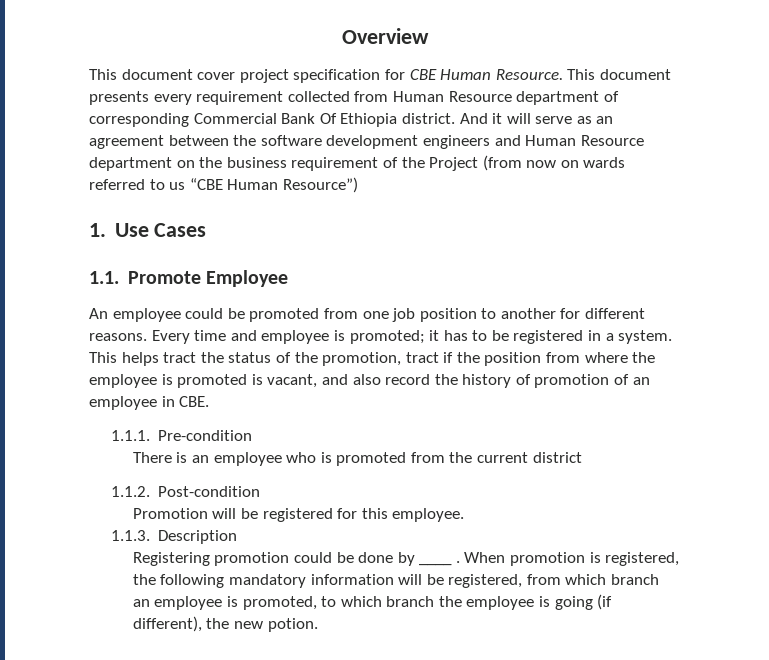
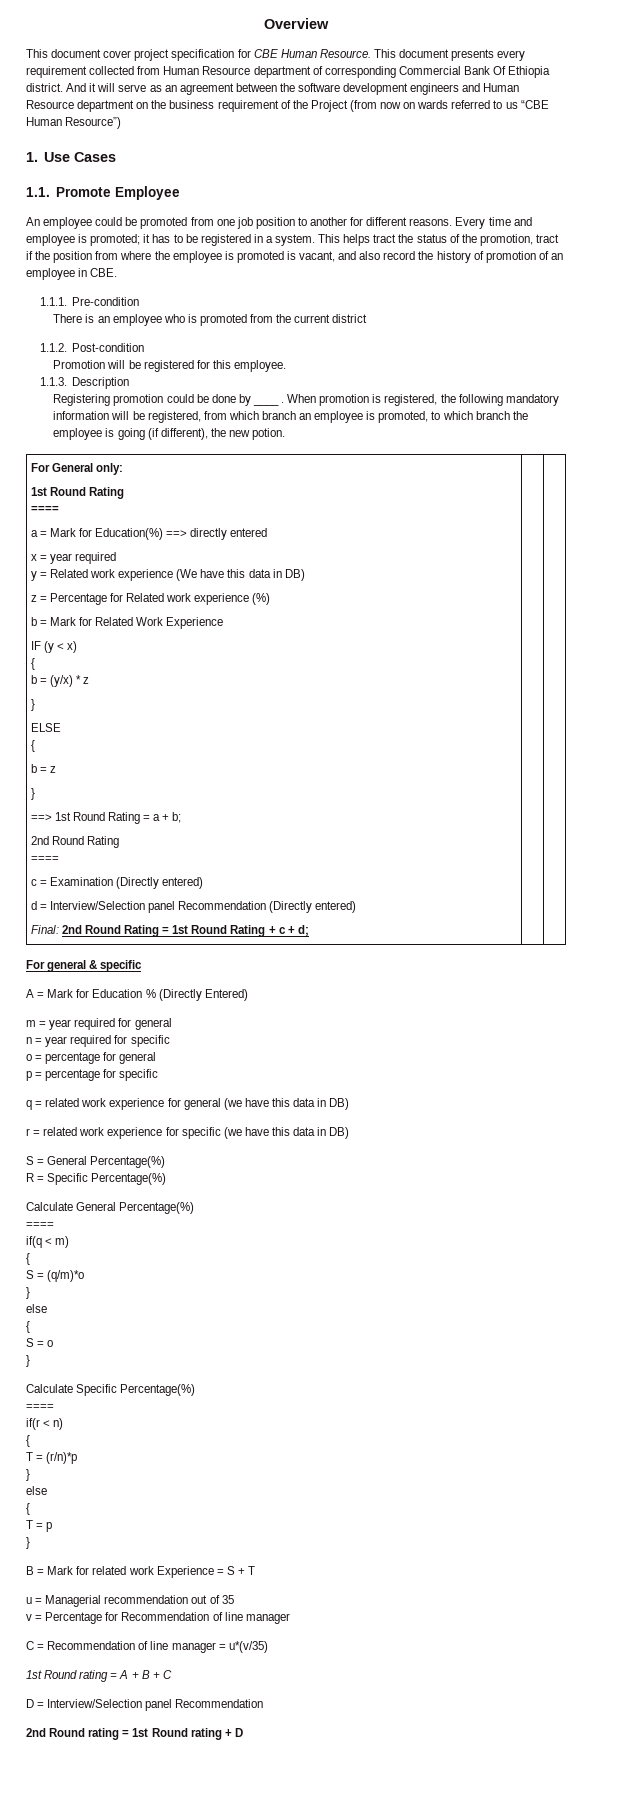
(318, 625) none -> [30,463,123,475] [30,487,124,499] [30,506,59,513] [30,528,268,540] [30,552,116,564] [30,569,305,581] [30,593,271,605] [30,617,224,629] [30,641,77,653] [30,658,35,670] [30,675,90,687] [30,699,35,711] [30,723,61,732] [30,740,35,752] [30,764,56,773] [30,788,35,800] [30,812,182,824] [30,836,119,848] [30,856,59,862] [30,877,204,889] [30,901,357,913] [30,925,309,937] [26,960,143,972] [26,989,248,1001] [26,1018,172,1030] [26,1035,170,1047] [26,1052,157,1064] [26,1069,159,1081] [26,1098,350,1110] [26,1127,350,1139] [26,1156,166,1168] [26,1173,167,1185] [26,1202,195,1214] [26,1222,54,1228] [26,1236,70,1248] [26,1253,30,1265] [26,1270,85,1282] [26,1287,30,1299] [26,1304,47,1313] [26,1321,30,1333] [26,1338,54,1347] [26,1355,30,1367] [26,1384,196,1396] [26,1404,54,1410] [26,1418,64,1430] [26,1435,30,1447] [26,1452,78,1464] [26,1469,30,1481] [26,1486,47,1495] [26,1503,30,1515] [26,1520,53,1532] [26,1537,30,1549] [26,1566,256,1578] [26,1595,234,1607] [26,1612,290,1624] [26,1641,268,1653] [26,1670,172,1682] [26,1699,264,1711] [26,1728,243,1740] // For General only: // 1st Round Rating // ==== // a = Mark for Education(%) ==> directly entered // x = year required // y = Related work experience (We have this data in DB) // z = Percentage for Related work experience (%) // b = Mark for Related Work Experience // IF (y < x) // { // b = (y/x) * z // } // ELSE // { // b = z // } // ==> 1st Round Rating = a + b; // 2nd Round Rating // ==== // c = Examination (Directly entered) // d = Interview/Selection panel Recommendation (Directly entered) // Final: 2nd Round Rating = 1st Round Rating + c + d; | | // For general & specific // A = Mark for Education % (Directly Entered) // m = year required for general // n = year required for specific // o = percentage for general // p = percentage for specific // q = related work experience for general (we have this data in DB) // r = related work experience for specific (we have this data in DB) // S = General Percentage(%) // R = Specific Percentage(%) // Calculate General Percentage(%) // ==== // if(q < m) // { // S = (q/m)*o // } // else // { // S = o // } // Calculate Specific Percentage(%) // ==== // if(r < n) // { // T = (r/n)*p // } // else // { // T = p // } // B = Mark for related work Experience = S + T // u = Managerial recommendation out of 35 // v = Percentage for Recommendation of line manager // C = Recommendation of line manager = u*(v/35) // 1st Round rating = A + B + C // D = Interview/Selection panel Recommendation // 2nd Round rating = 1st Round rating + D

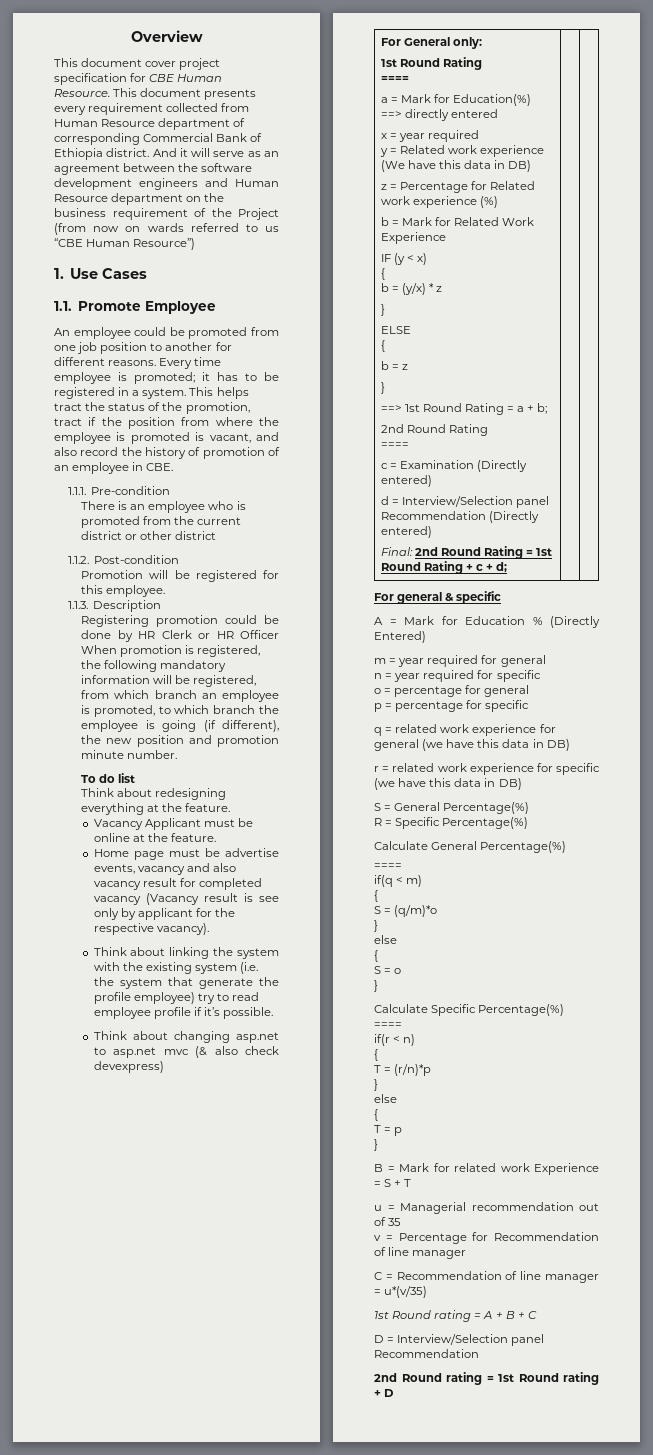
[493,66,507,75] Of -> [250,133,263,142] of
[513,217,532,226] and -> (222, 361) none
(368, 318) none -> [125,531,217,540] or other district
[252,403,279,406] [281,402,285,403] ____ . -> [137,630,279,639] HR Clerk or HR Officer
[252,428,286,440] potion. -> [136,735,279,747] [80,750,178,759] [80,773,136,783] [80,788,227,800] [80,803,231,815] [93,818,253,830] [93,833,216,842] [93,848,279,860] [93,863,236,875] [93,878,262,890] [93,893,279,905] [93,908,236,920] [93,923,209,935] [93,947,279,959] [93,962,259,974] [93,977,279,989] [93,992,260,1004] [93,1007,274,1019] [93,1031,279,1043] [93,1046,280,1058] [93,1061,164,1073] position and promotion minute number. // To do list // Think about redesigning everything at the feature. // Vacancy Applicant must be online at the feature. // Home page must be advertise events, vacancy and also vacancy result for completed vacancy (Vacancy result is see only by applicant for the respective vacancy). // Think about linking the system with the existing system (i.e. the system that generate the profile employee) try to read employee profile if it’s possible. // Think about changing asp.net to asp.net mvc (& also check devexpress)

